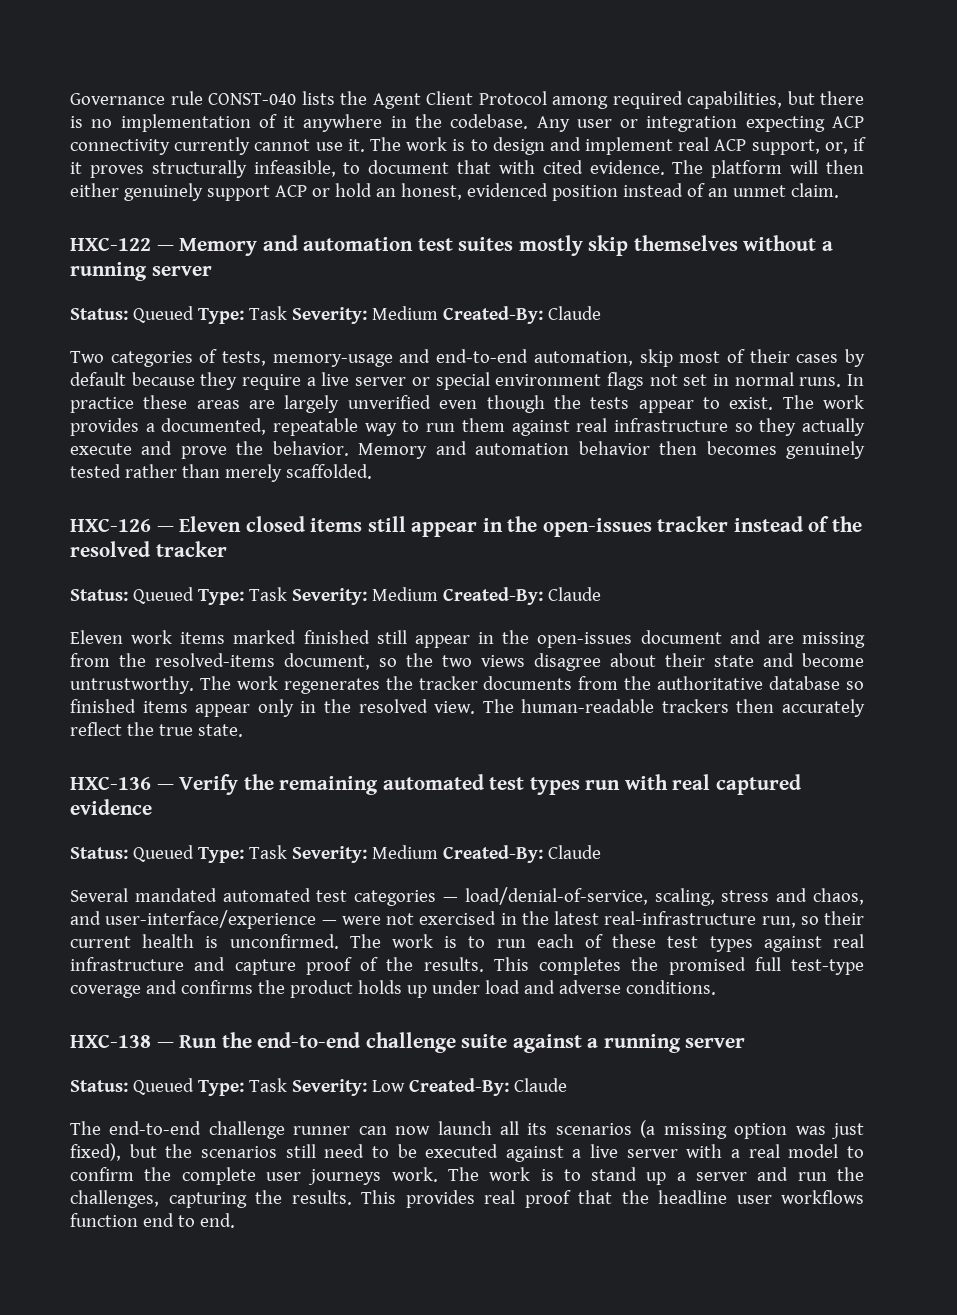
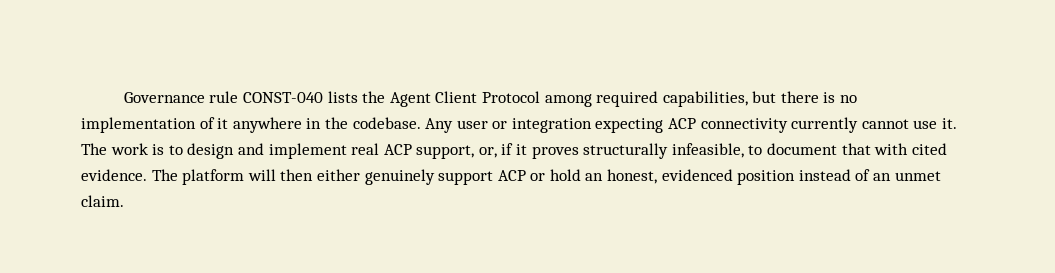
[70,235,833,256] [70,262,212,281] [70,306,601,324] [70,349,866,367] [70,372,864,390] [70,395,865,413] [70,418,866,436] [70,441,865,459] [70,464,372,482] [70,516,862,537] [70,541,227,557] [70,587,601,605] [70,630,865,648] [70,653,864,671] [70,676,864,694] [70,699,865,717] [70,722,243,737] [70,774,801,795] [70,799,152,815] [70,845,601,863] [70,887,864,906] [70,910,864,929] [70,934,865,952] [70,957,864,975] [70,980,716,998] [70,1032,746,1053] [70,1078,567,1096] [70,1120,865,1139] [70,1143,864,1162] [70,1167,864,1185] [70,1190,864,1208] [70,1213,235,1228] // HXC-122 — Memory and automation test suites mostly skip themselves without a running server // Status: Queued Type: Task Severity: Medium Created-By: Claude // Two categories of tests, memory-usage and end-to-end automation, skip most of their cases by default because they require a live server or special environment flags not set in normal runs. In practice these areas are largely unverified even though the tests appear to exist. The work provides a documented, repeatable way to run them against real infrastructure so they actually execute and prove the behavior. Memory and automation behavior then becomes genuinely tested rather than merely scaffolded. // HXC-126 — Eleven closed items still appear in the open-issues tracker instead of the resolved tracker // Status: Queued Type: Task Severity: Medium Created-By: Claude // Eleven work items marked finished still appear in the open-issues document and are missing from the resolved-items document, so the two views disagree about their state and become untrustworthy. The work regenerates the tracker documents from the authoritative database so finished items appear only in the resolved view. The human-readable trackers then accurately reflect the true state. // HXC-136 — Verify the remaining automated test types run with real captured evidence // Status: Queued Type: Task Severity: Medium Created-By: Claude // Several mandated automated test categories — load/denial-of-service, scaling, stress and chaos, and user-interface/experience — were not exercised in the latest real-infrastructure run, so their current health is unconfirmed. The work is to run each of these test types against real infrastructure and capture proof of the results. This completes the promised full test-type coverage and confirms the product holds up under load and adverse conditions. // HXC-138 — Run the end-to-end challenge suite against a running server // Status: Queued Type: Task Severity: Low Created-By: Claude // The end-to-end challenge runner can now launch all its scenarios (a missing option was just fixed), but the scenarios still need to be executed against a live server with a real model to confirm the complete user journeys work. The work is to stand up a server and run the challenges, capturing the results. This provides real proof that the headline user workflows function end to end. -> (124, 201) none

